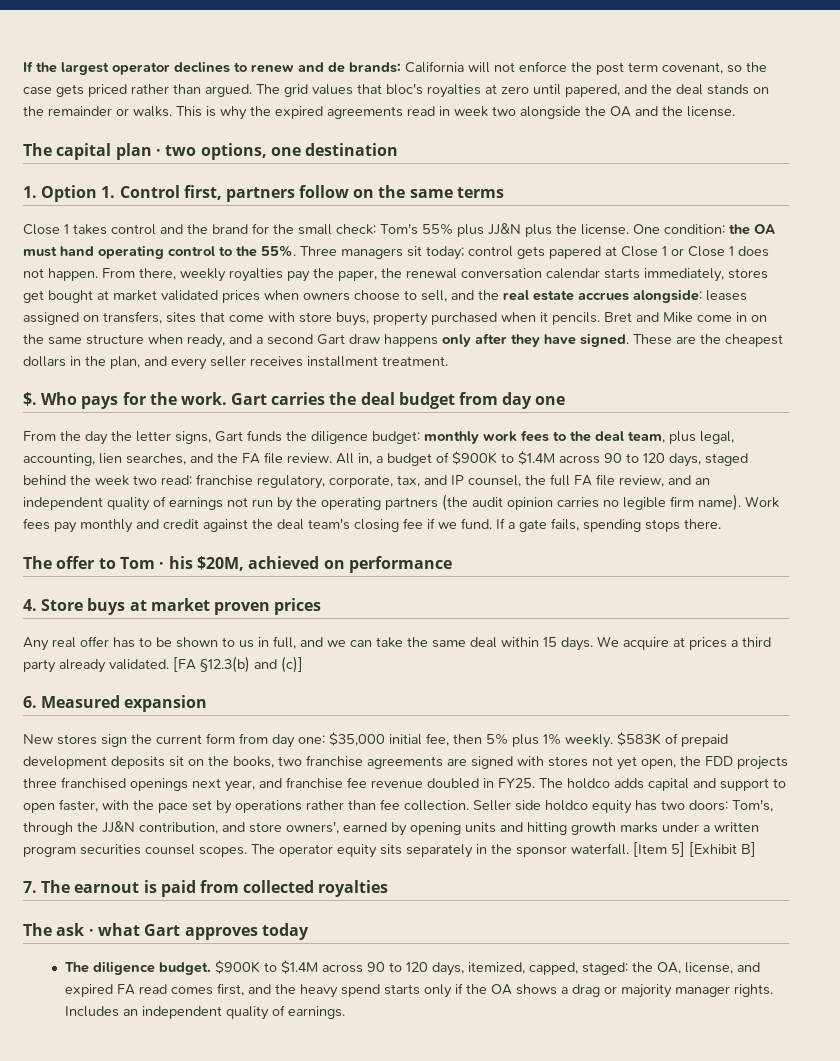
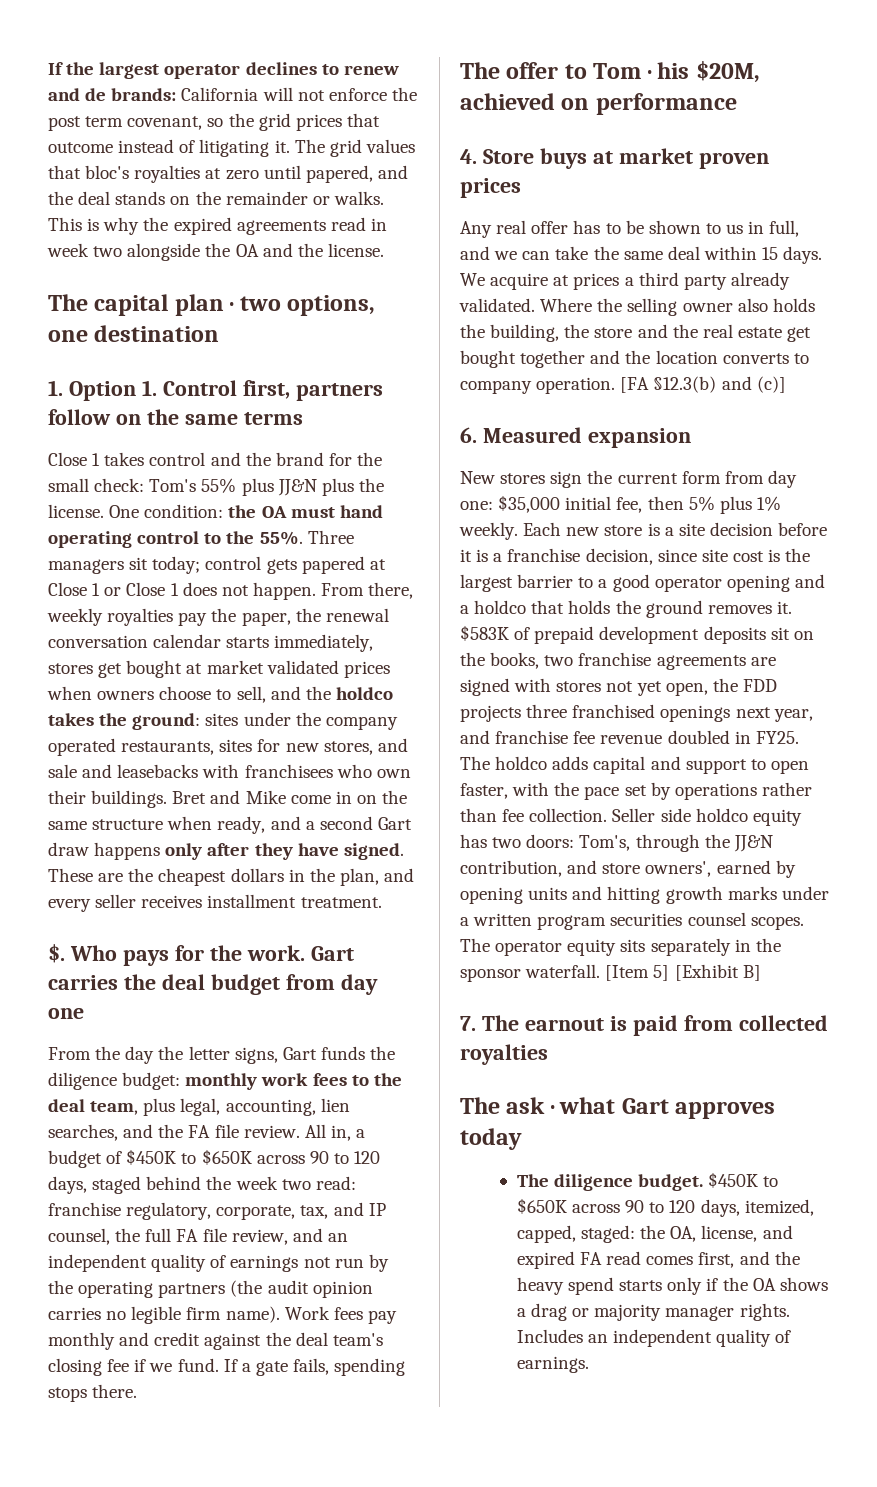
[23,84,252,97] case gets priced rather than argued. -> [258,113,380,131] [48,139,290,157] grid prices that outcome instead of litigating it.
[503,289,747,303] [23,311,600,326] real estate accrues alongside: leases assigned on transfers, sites that come with store buys, property purchased when it pencils. -> [335,687,393,700] [48,712,398,730] [48,738,408,756] [48,764,411,778] [48,790,168,808] holdco takes the ground: sites under the company operated restaurants, sites for new stores, and sale and leasebacks with franchisees who own their buildings.
[452,451,555,465] $900K to $1.4M -> [126,1149,252,1165] $450K to $650K
(169, 664) none -> [540,298,815,316] [460,324,812,342] [460,350,809,368] [460,377,616,394] Where the selling owner also holds the building, the store and the real estate get bought together and the location converts to company operation.
(613, 741) none -> [523,522,828,536] [460,548,811,565] [460,574,825,592] [460,600,792,618] Each new store is a site decision before it is a franchise decision, since site cost is the largest barrier to a good operator opening and a holdco that holds the ground removes it.
[215,960,319,974] $900K to $1.4M -> [708,1172,779,1188] [516,1198,567,1214] $450K to $650K

